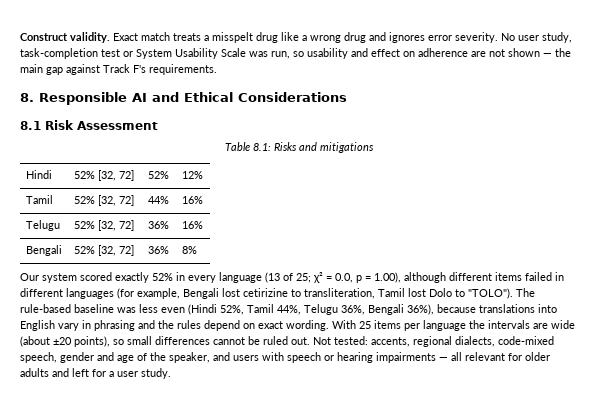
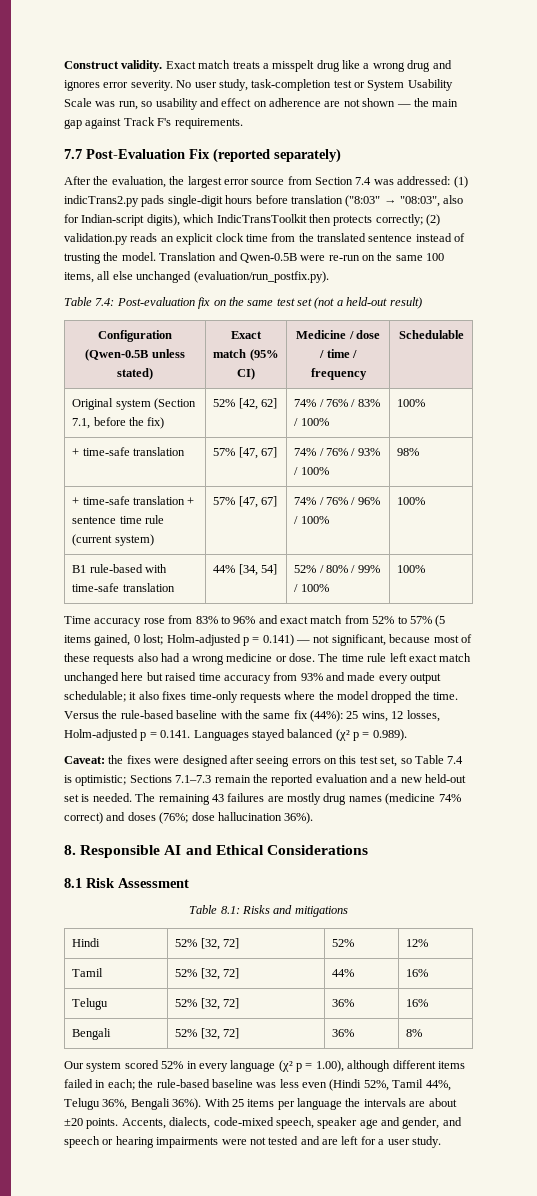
(217, 69) none -> [64,148,341,163] [64,176,468,188] [64,195,464,207] [64,214,440,226] [64,233,466,245] [64,252,445,264] [64,271,329,283] [64,297,422,309] [98,330,172,342] [85,349,185,361] [117,368,153,380] [231,331,262,339] [213,349,279,361] [237,368,255,380] [296,330,380,339] [319,349,357,358] [310,368,367,380] [398,330,464,339] [72,398,196,410] [72,417,165,429] [213,398,277,410] [294,399,380,407] [294,418,329,426] [397,399,426,407] [72,447,185,456] [213,447,277,459] [294,448,380,456] [294,467,329,475] [397,448,420,456] [72,496,195,505] [72,515,164,524] [72,534,154,546] [213,496,277,508] [294,497,380,505] [294,516,329,524] [397,497,426,505] [72,564,167,573] [72,583,175,592] [213,564,277,576] [294,565,380,573] [294,584,329,592] [397,565,426,573] [64,615,446,627] [64,634,472,646] [64,653,472,665] [64,672,442,684] [64,691,459,703] [64,710,440,722] [64,729,407,741] [64,755,464,767] [64,774,467,786] [64,793,461,805] [64,812,314,824] // 7.7 Post-Evaluation Fix (reported separately) // After the evaluation, the largest error source from Section 7.4 was addressed: (1) indicTrans2.py pads single-digit hours before translation ("8:03" → "08:03", also for Indian-script digits), which IndicTransToolkit then protects correctly; (2) validation.py reads an explicit clock time from the translated sentence instead of trusting the model. Translation and Qwen-0.5B were re-run on the same 100 items, all else unchanged (evaluation/run_postfix.py). // Table 7.4: Post-evaluation fix on the same test set (not a held-out result) // Configuration (Qwen-0.5B unless stated) | Exact match (95% CI) | Medicine / dose / time / frequency | Schedulable // Original system (Section 7.1, before the fix) | 52% [42, 62] | 74% / 76% / 83% / 100% | 100% // + time-safe translation | 57% [47, 67] | 74% / 76% / 93% / 100% | 98% // + time-safe translation + sentence time rule (current system) | 57% [47, 67] | 74% / 76% / 96% / 100% | 100% // B1 rule-based with time-safe translation | 44% [34, 54] | 52% / 80% / 99% / 100% | 100% // Time accuracy rose from 83% to 96% and exact match from 52% to 57% (5 items gained, 0 lost; Holm-adjusted p = 0.141) — not significant, because most of these requests also had a wrong medicine or dose. The time rule left exact match unchanged here but raised time accuracy from 93% and made every output schedulable; it also fixes time-only requests where the model dropped the time. Versus the rule-based baseline with the same fix (44%): 25 wins, 12 losses, Holm-adjusted p = 0.141. Languages stayed balanced (χ² p = 0.989). // Caveat: the fixes were designed after seeing errors on this test set, so Table 7.4 is optimistic; Sections 7.1–7.3 remain the reported evaluation and a new held-out set is needed. The remaining 43 failures are mostly drug names (medicine 74% correct) and doses (76%; dose hallucination 36%).
[115,272,149,283] exactly -> (159, 1064) none
[265,272,353,283] (13 of 25; χ² = 0.0, -> [278,1060,293,1072] (χ²
[20,288,535,299] different languages (for example, Bengali lost cetirizine to transliteration, Tamil lost Dolo to "TOLO"). The -> [107,1079,154,1090] each; the
[407,304,557,315] [20,320,329,331] 36%), because translations into English vary in phrasing and the rules depend on exact wording. -> [172,1098,202,1110] 36%).
[551,320,575,329] [20,336,554,347] [20,352,550,363] [20,368,69,377] wide (about ±20 points), so small differences cannot be ruled out. Not tested: accents, regional dialects, code-mixed speech, gender and age of the speaker, and users with speech or hearing impairments — all relevant for older adults and -> [428,1098,457,1107] [64,1117,462,1129] [64,1136,338,1148] about ±20 points. Accents, dialects, code-mixed speech, speaker age and gender, and speech or hearing impairments were not tested and are

